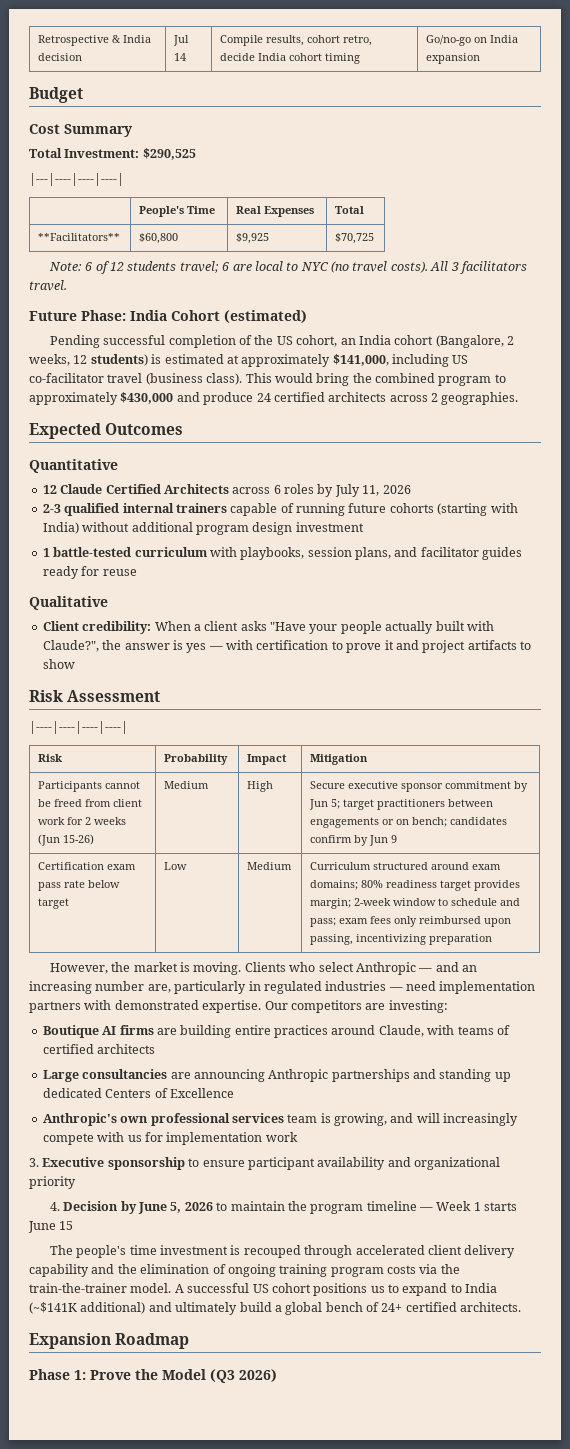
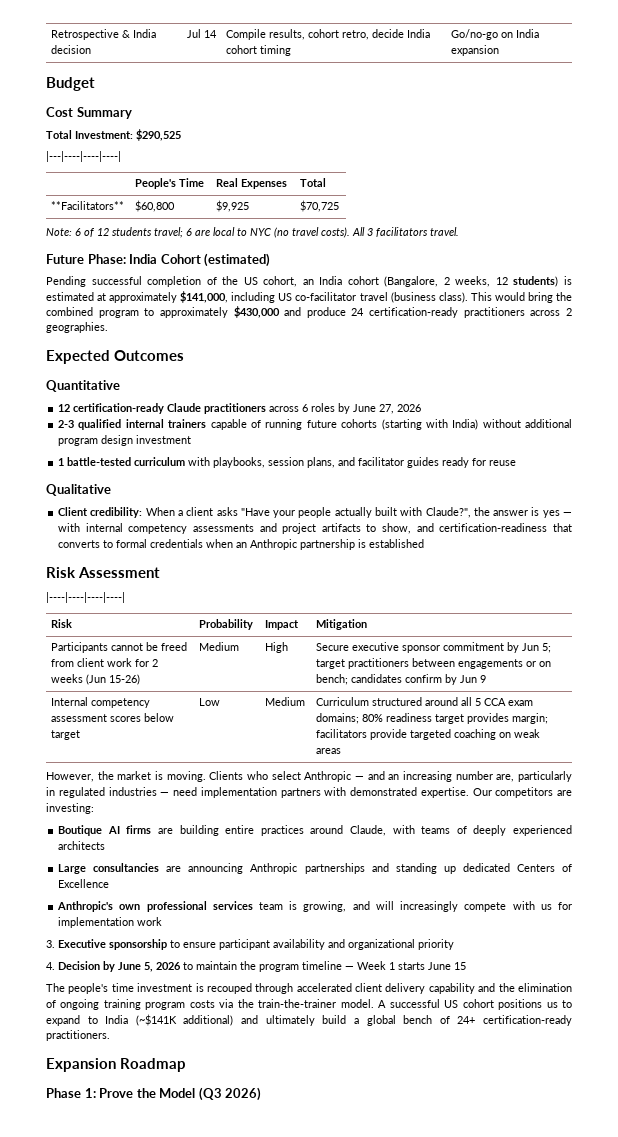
[273,392,387,402] certified architects -> [369,307,525,318] certification-ready practitioners
[60,484,229,494] Claude Certified Architects -> [73,403,267,414] certification-ready Claude practitioners
[334,484,380,497] July 11, -> [353,404,395,414] June 27,
[256,640,531,653] [42,659,75,669] certification to prove it and project artifacts to show -> [85,523,572,534] [58,539,425,550] internal competency assessments and project artifacts to show, and certification-readiness that converts to formal credentials when an Anthropic partnership is established
[38,862,137,870] [38,880,86,891] Certification exam pass rate -> [51,697,151,708] [51,714,142,722] Internal competency assessment scores
(470, 866) none -> [461,697,507,706] all 5 CCA
[354,898,521,906] [310,916,512,927] [310,934,493,945] 2-week window to schedule and pass; exam fees only reimbursed upon passing, incentivizing preparation -> [316,729,541,740] [316,748,342,754] facilitators provide targeted coaching on weak areas
[42,1044,94,1054] certified -> [473,825,573,836] deeply experienced
[405,1302,522,1312] certified architects. -> [483,1015,573,1026] [46,1030,110,1041] certification-ready practitioners.

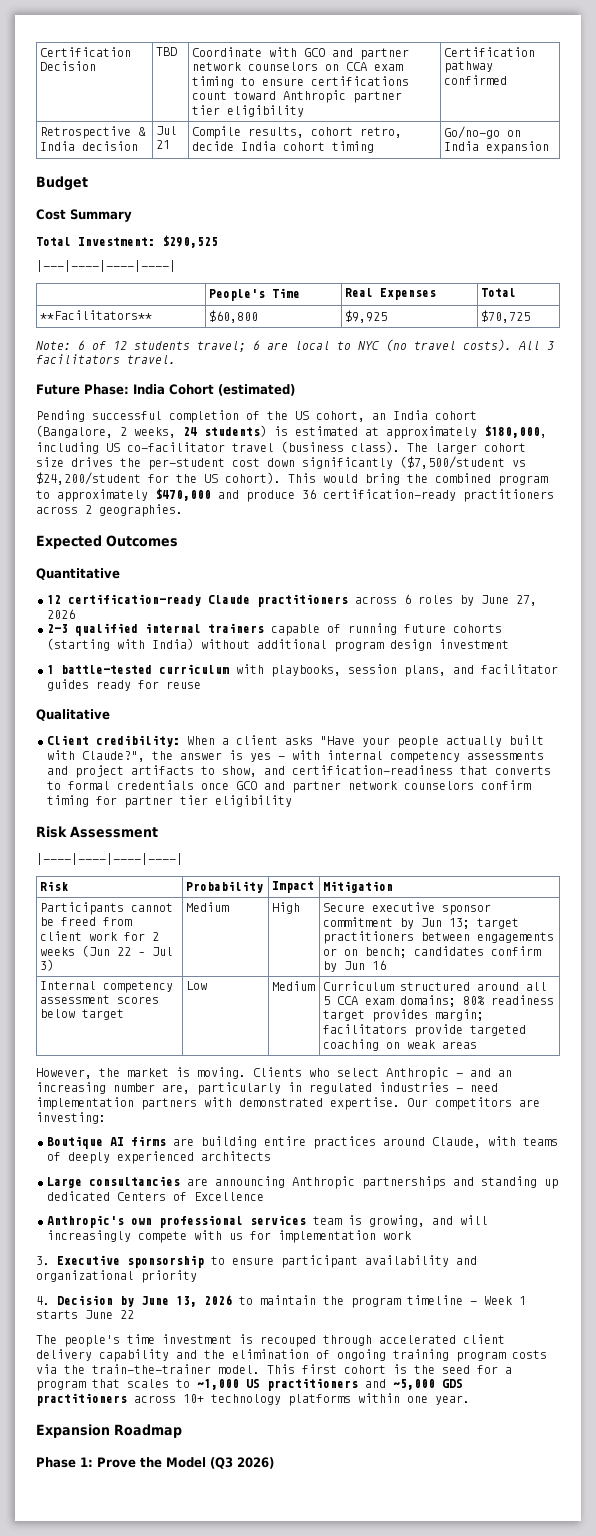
(51, 34) none -> [40,47,132,57] [40,61,97,71] [156,47,178,56] [192,47,410,60] [192,62,404,71] [192,76,410,88] [192,90,403,103] [192,105,305,117] [444,47,536,57] [444,61,494,73] [444,75,508,85] Certification Decision | TBD | Coordinate with GCO and partner network counselors on CCA exam timing to ensure certifications count toward Anthropic partner tier eligibility | Certification pathway confirmed //
[204,30,218,38] 14 -> [156,140,171,149] 21
[495,277,508,285] 12 -> [183,427,197,436] 24
[180,291,229,303] $141,000, -> [484,425,547,438] $180,000,
(468, 297) none -> [407,443,526,454] [36,456,526,470] [36,472,281,485] The larger cohort size drives the per-student cost down significantly ($7,500/student vs $24,200/student for the US cohort).
[233,306,280,318] $430,000 -> [155,488,211,501] $470,000
[351,308,365,316] 24 -> [302,489,316,499] 36
[206,539,425,550] when an Anthropic partnership is established -> [201,780,531,793] [47,795,292,808] once GCO and partner network counselors confirm timing for partner tier eligibility
[109,674,141,685] 15-26) -> [117,947,174,956] [40,959,55,971] 22 – Jul 3)
[542,643,552,653] 5; -> [449,918,471,929] 13;
[480,675,487,683] 9 -> [372,960,387,970] 16
[144,962,153,972] 5, -> [176,1296,197,1307] 13,
[454,962,466,970] 15 -> [120,1310,134,1319] 22
[378,999,572,1010] [46,1014,573,1026] [46,1030,110,1041] A successful US cohort positions us to expand to India (~$141K additional) and ultimately build a global bench of 24+ certification-ready practitioners. -> [267,1364,512,1374] [36,1378,463,1391] [36,1393,470,1406] This first cohort is the seed for a program that scales to ~1,000 US practitioners and ~5,000 GDS practitioners across 10+ technology platforms within one year.

